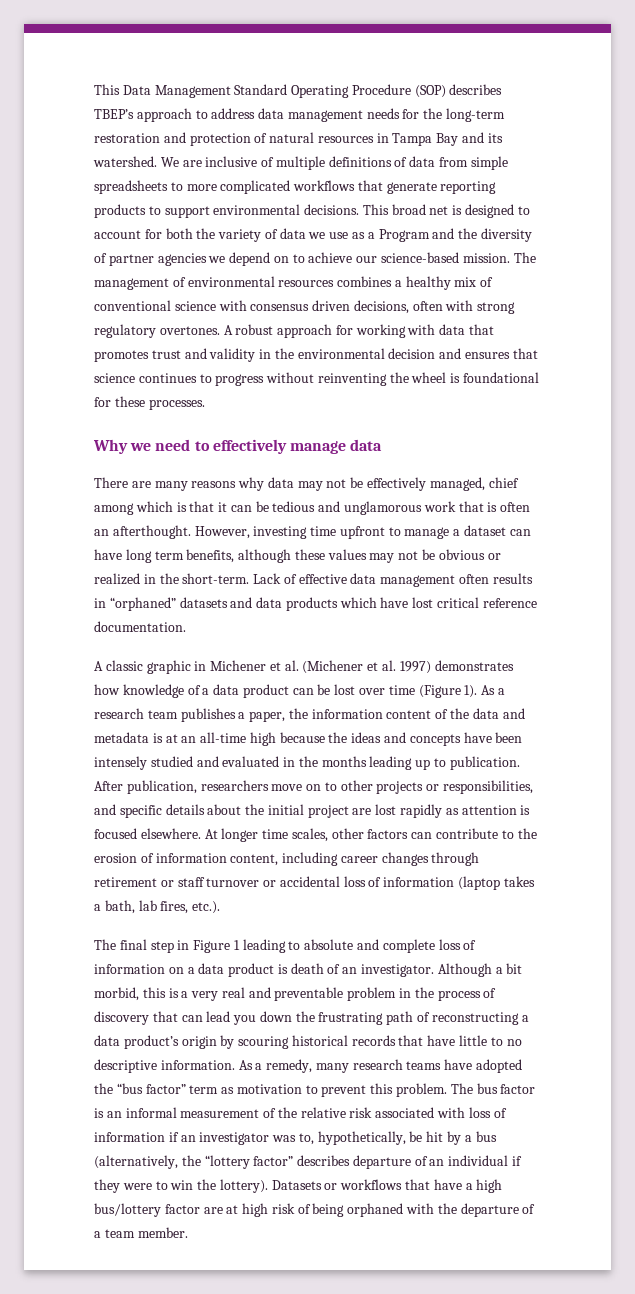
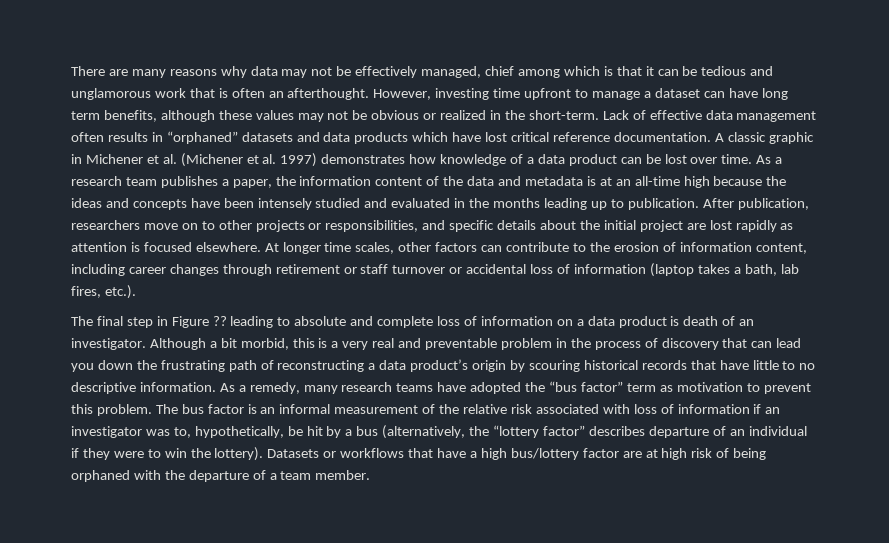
[94,84,503,98] [94,108,506,122] [94,132,503,146] [93,156,508,170] [94,180,497,194] [94,204,530,218] [94,228,532,242] [94,252,536,266] [94,276,494,290] [94,300,516,314] [94,324,495,338] [94,348,538,362] [94,372,540,386] [94,396,205,410] [93,439,383,454] This Data Management Standard Operating Procedure (SOP) describes TBEP’s approach to address data management needs for the long-term restoration and protection of natural resources in Tampa Bay and its watershed. We are inclusive of multiple definitions of data from simple spreadsheets to more complicated workflows that generate reporting products to support environmental decisions. This broad net is designed to account for both the variety of data we use as a Program and the diversity of partner agencies we depend on to achieve our science-based mission. The management of environmental resources combines a healthy mix of conventional science with consensus driven decisions, often with strong regulatory overtones. A robust approach for working with data that promotes trust and validity in the environmental decision and ensures that science continues to progress without reinventing the wheel is foundational for these processes. // Why we need to effectively manage data // -> (71, 71) none
(186, 626) // -> (711, 137) none
[388,685,478,698] time (Figure 1). -> [721,154,753,164] time.
[233,940,240,950] 1 -> [212,316,227,326] ??

